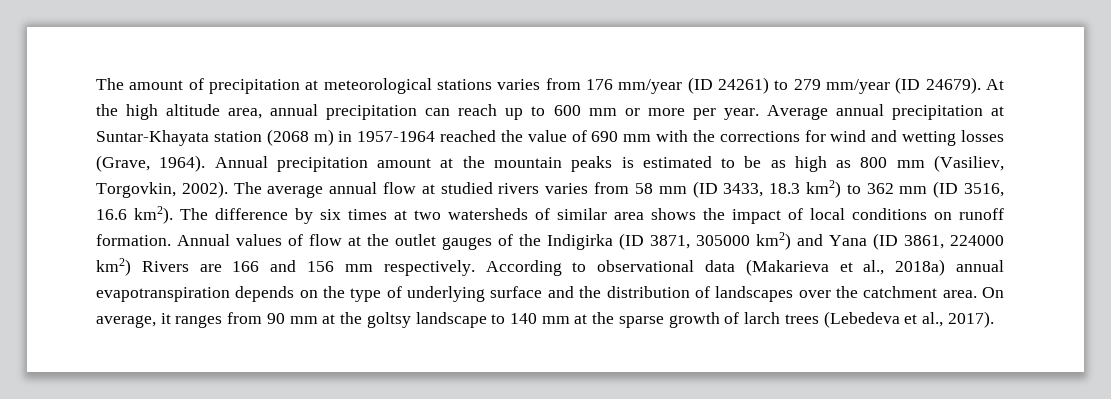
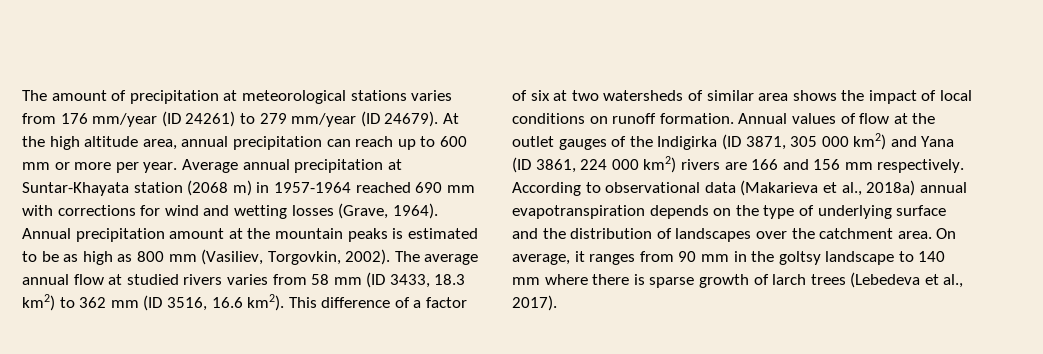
[500,130,587,142] the value of -> (411, 187) none
[692,130,715,142] the -> (53, 210) none
[180,208,387,224] The difference by six times -> [288,297,468,308] [512,90,550,101] This difference of a factor of six
[696,235,750,246] 305000 -> [790,136,849,147] 305 000
[950,235,1004,246] [96,258,189,276] 224000 km2) Rivers -> [580,156,720,173] 224 000 km2) rivers
[322,314,336,324] at -> [733,251,747,262] in
[574,312,615,324] at the -> [544,274,645,285] where there is

